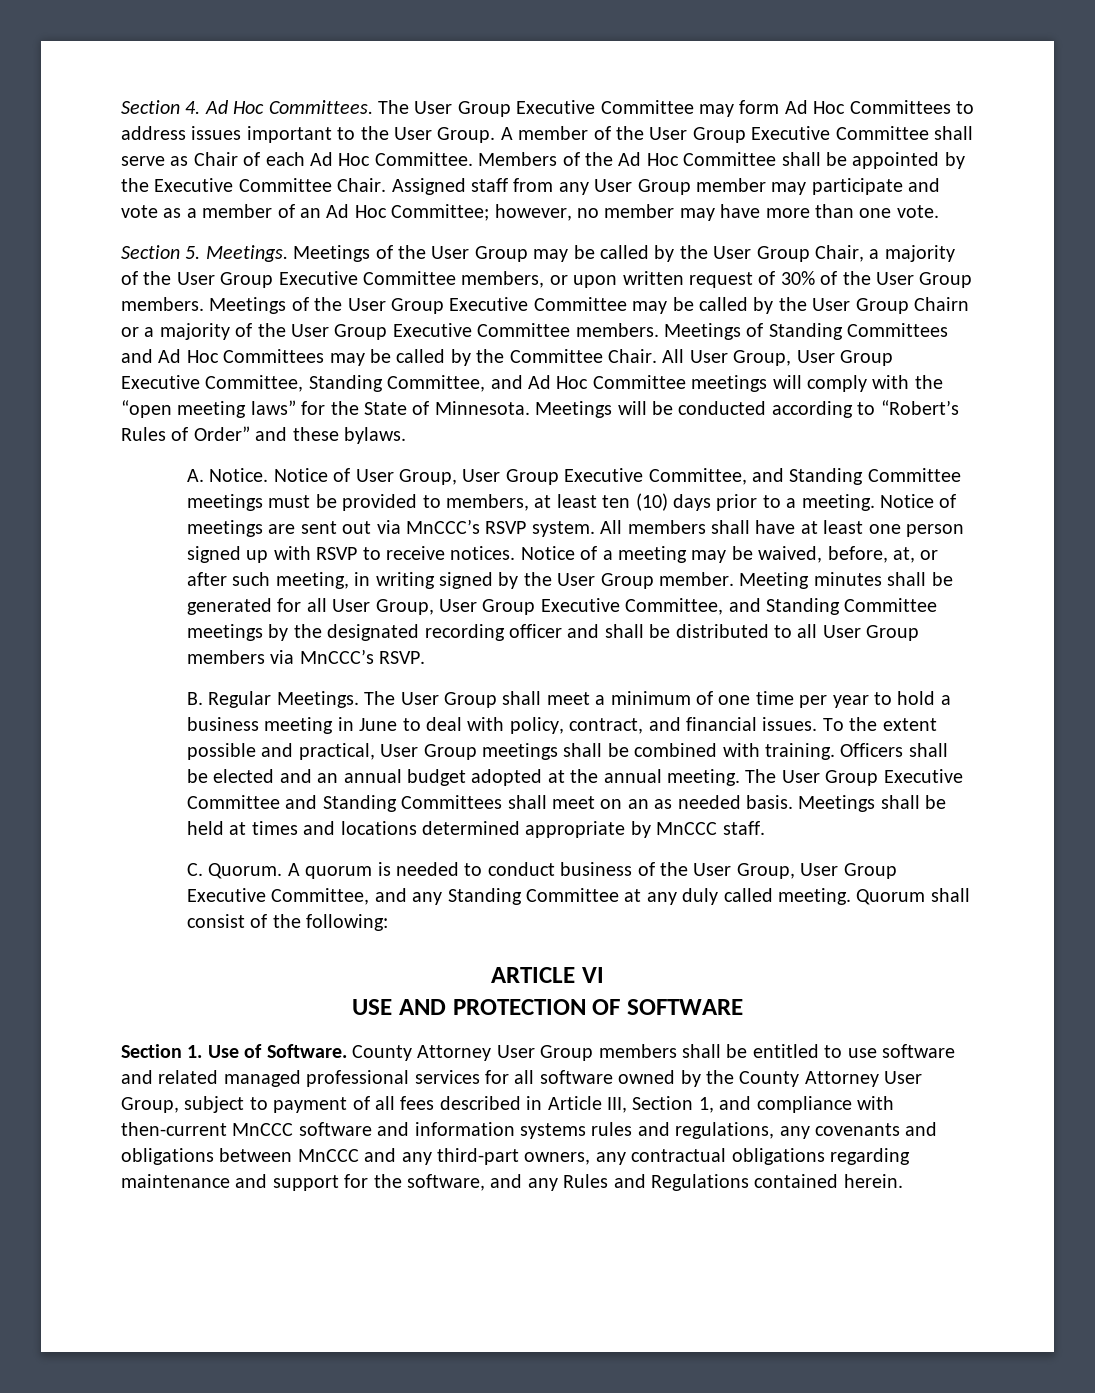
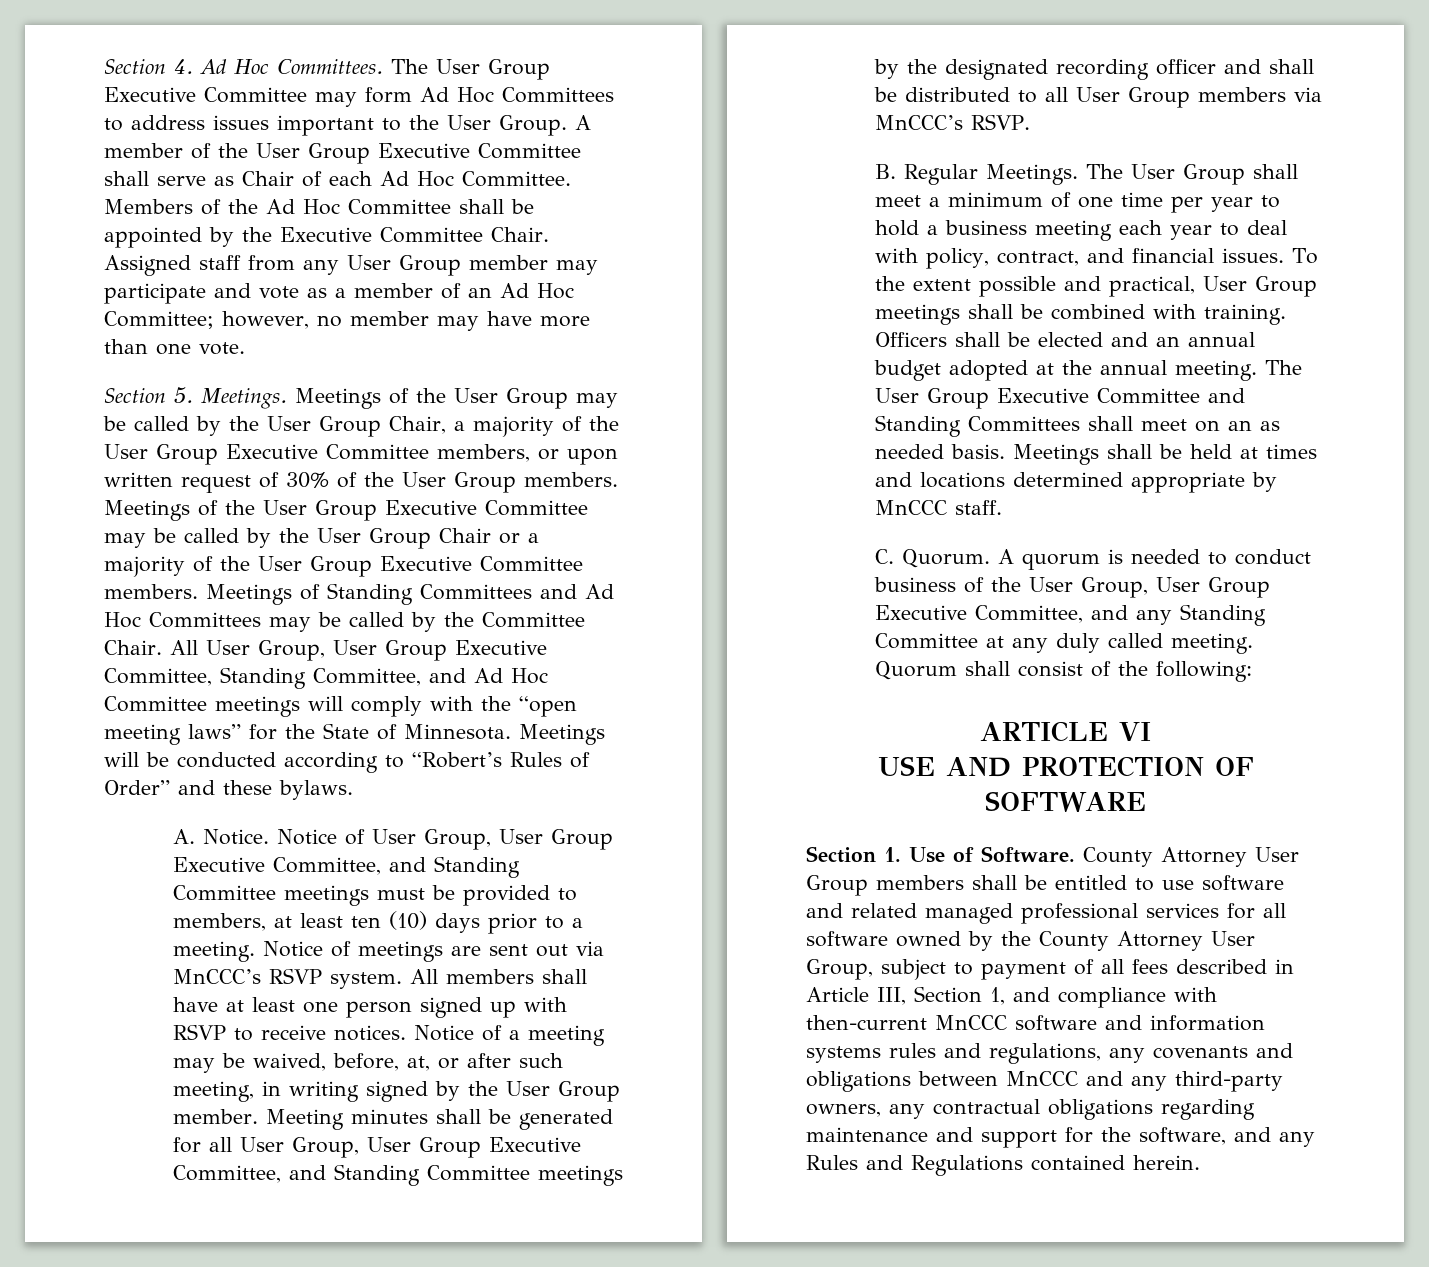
[913,297,969,311] Chairn -> [439,528,491,543] Chair
[337,717,398,731] in June -> [1118,220,1212,240] each year
[437,1148,519,1165] third-part -> [1175,1071,1283,1092] third-party

